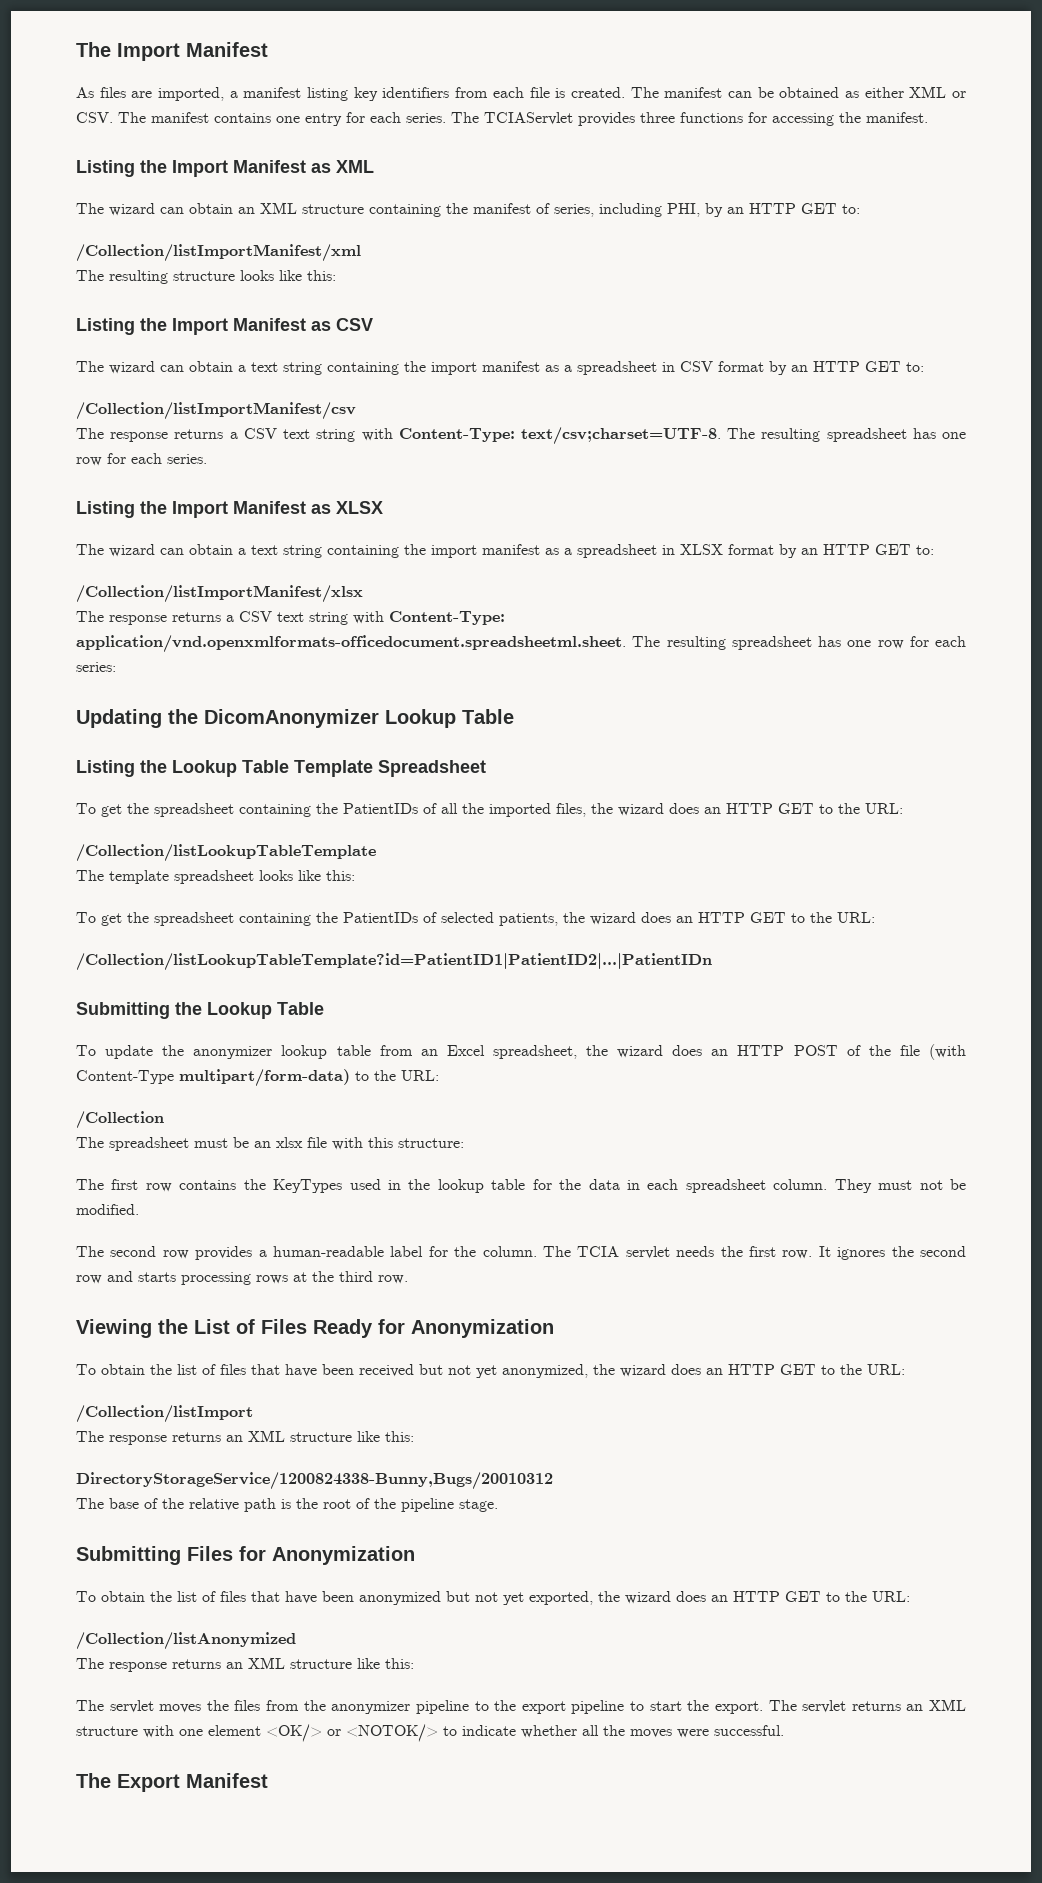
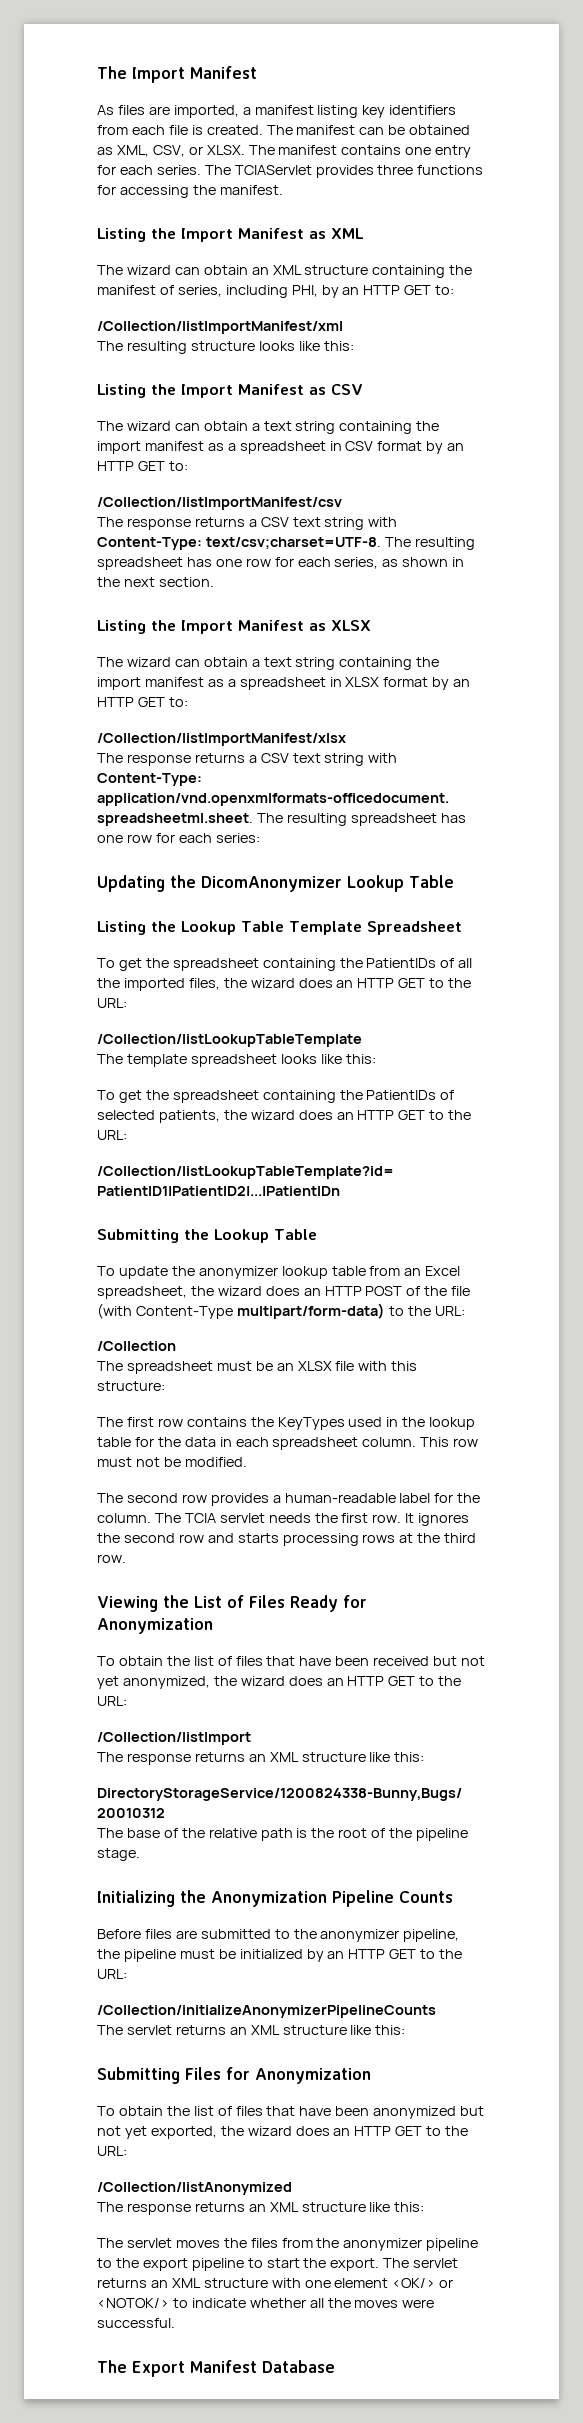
[864,86,966,98] [76,112,113,123] either XML or CSV. -> [116,145,245,157] XML, CSV, or XLSX.
[167,454,207,464] series. -> [334,557,465,569] [97,577,214,587] series, as shown in the next section.
[276,1137,303,1148] xlsx -> [297,1361,332,1371] XLSX
[834,1179,872,1193] They -> [420,1437,479,1447] This row
(498, 1505) none -> [97,1890,453,1907] [97,1929,460,1942] [97,1949,463,1962] [97,1969,127,1979] [97,2005,436,2018] [97,2025,406,2035] // Initializing the Anonymization Pipeline Counts // Before files are submitted to the anonymizer pipeline, the pipeline must be initialized by an HTTP GET to the URL: // /Collection/initializeAnonymizerPipelineCounts // The servlet returns an XML structure like this:
(268, 1780) none -> [262,2360,335,2373] Database

